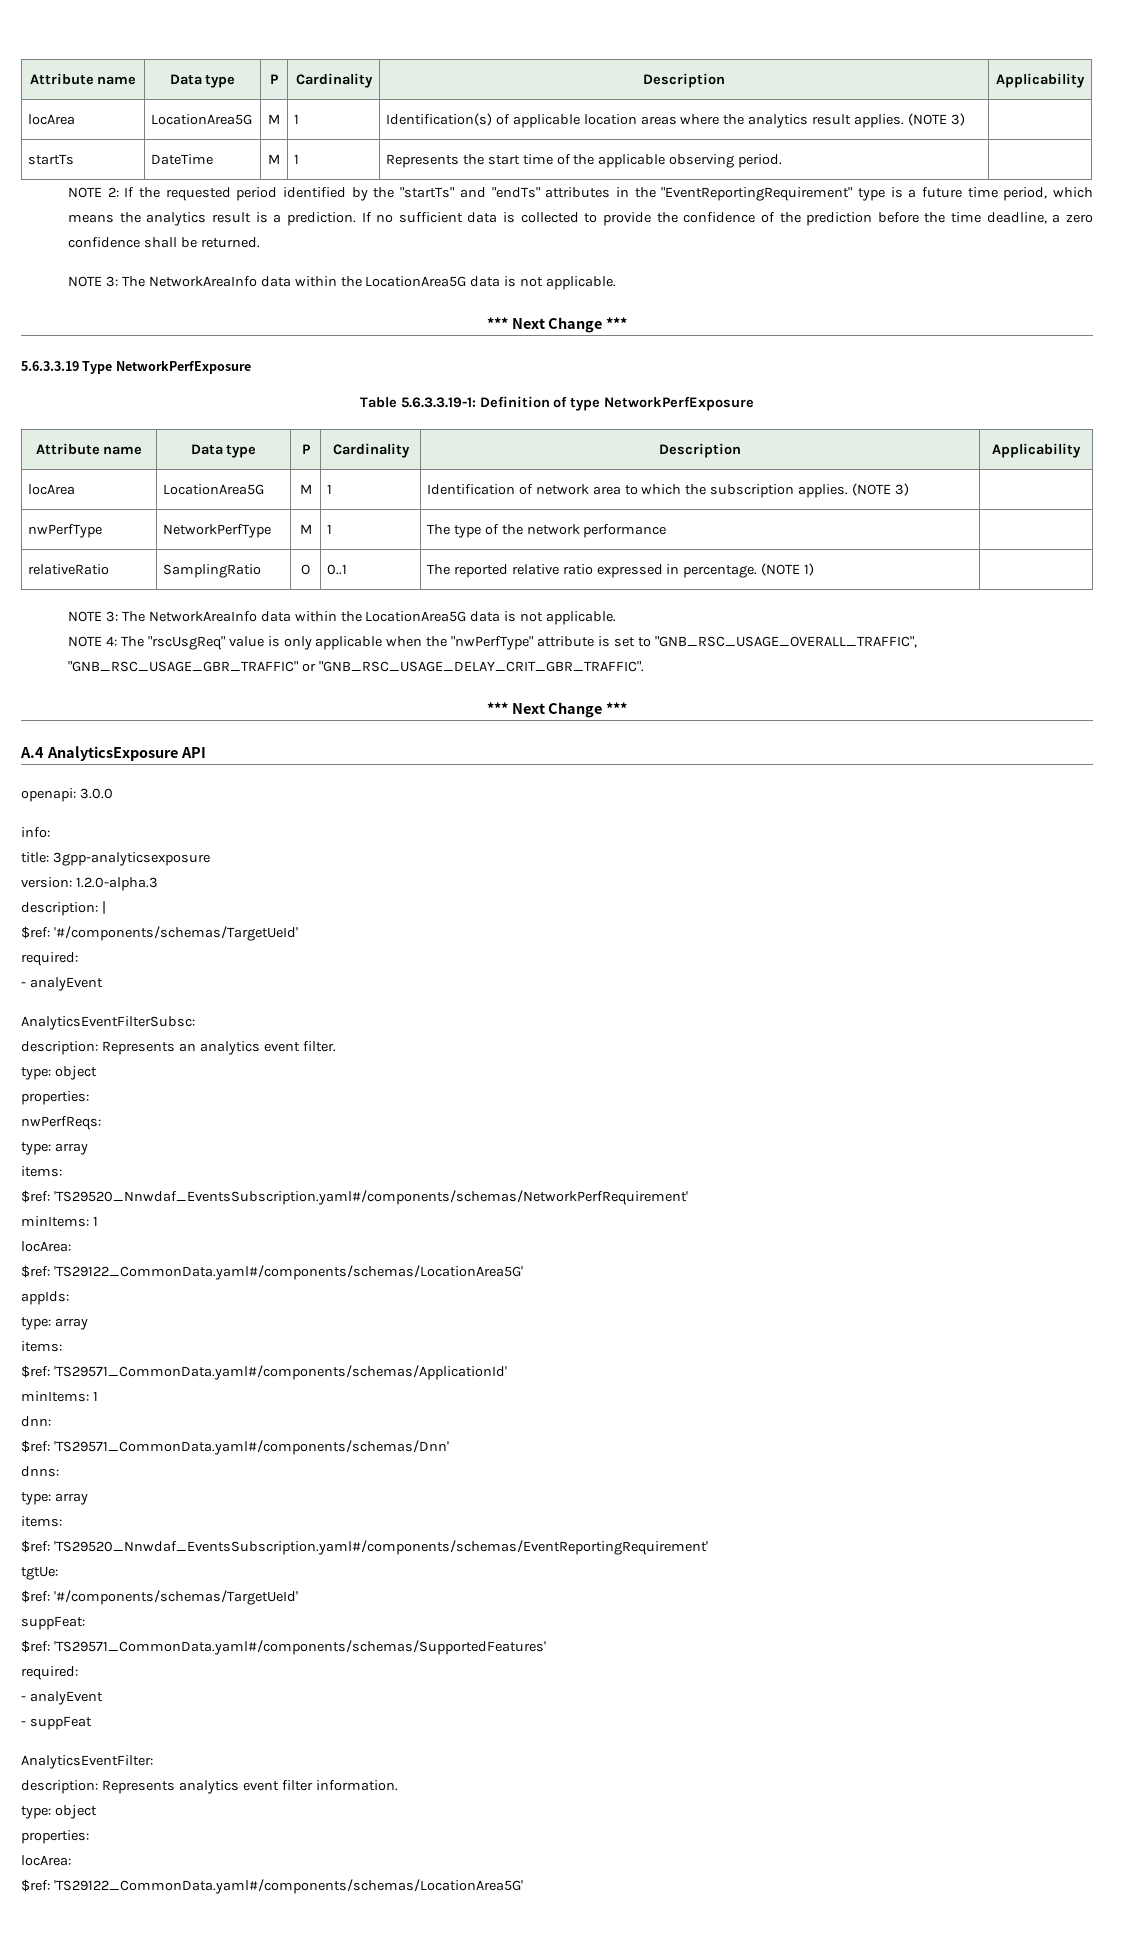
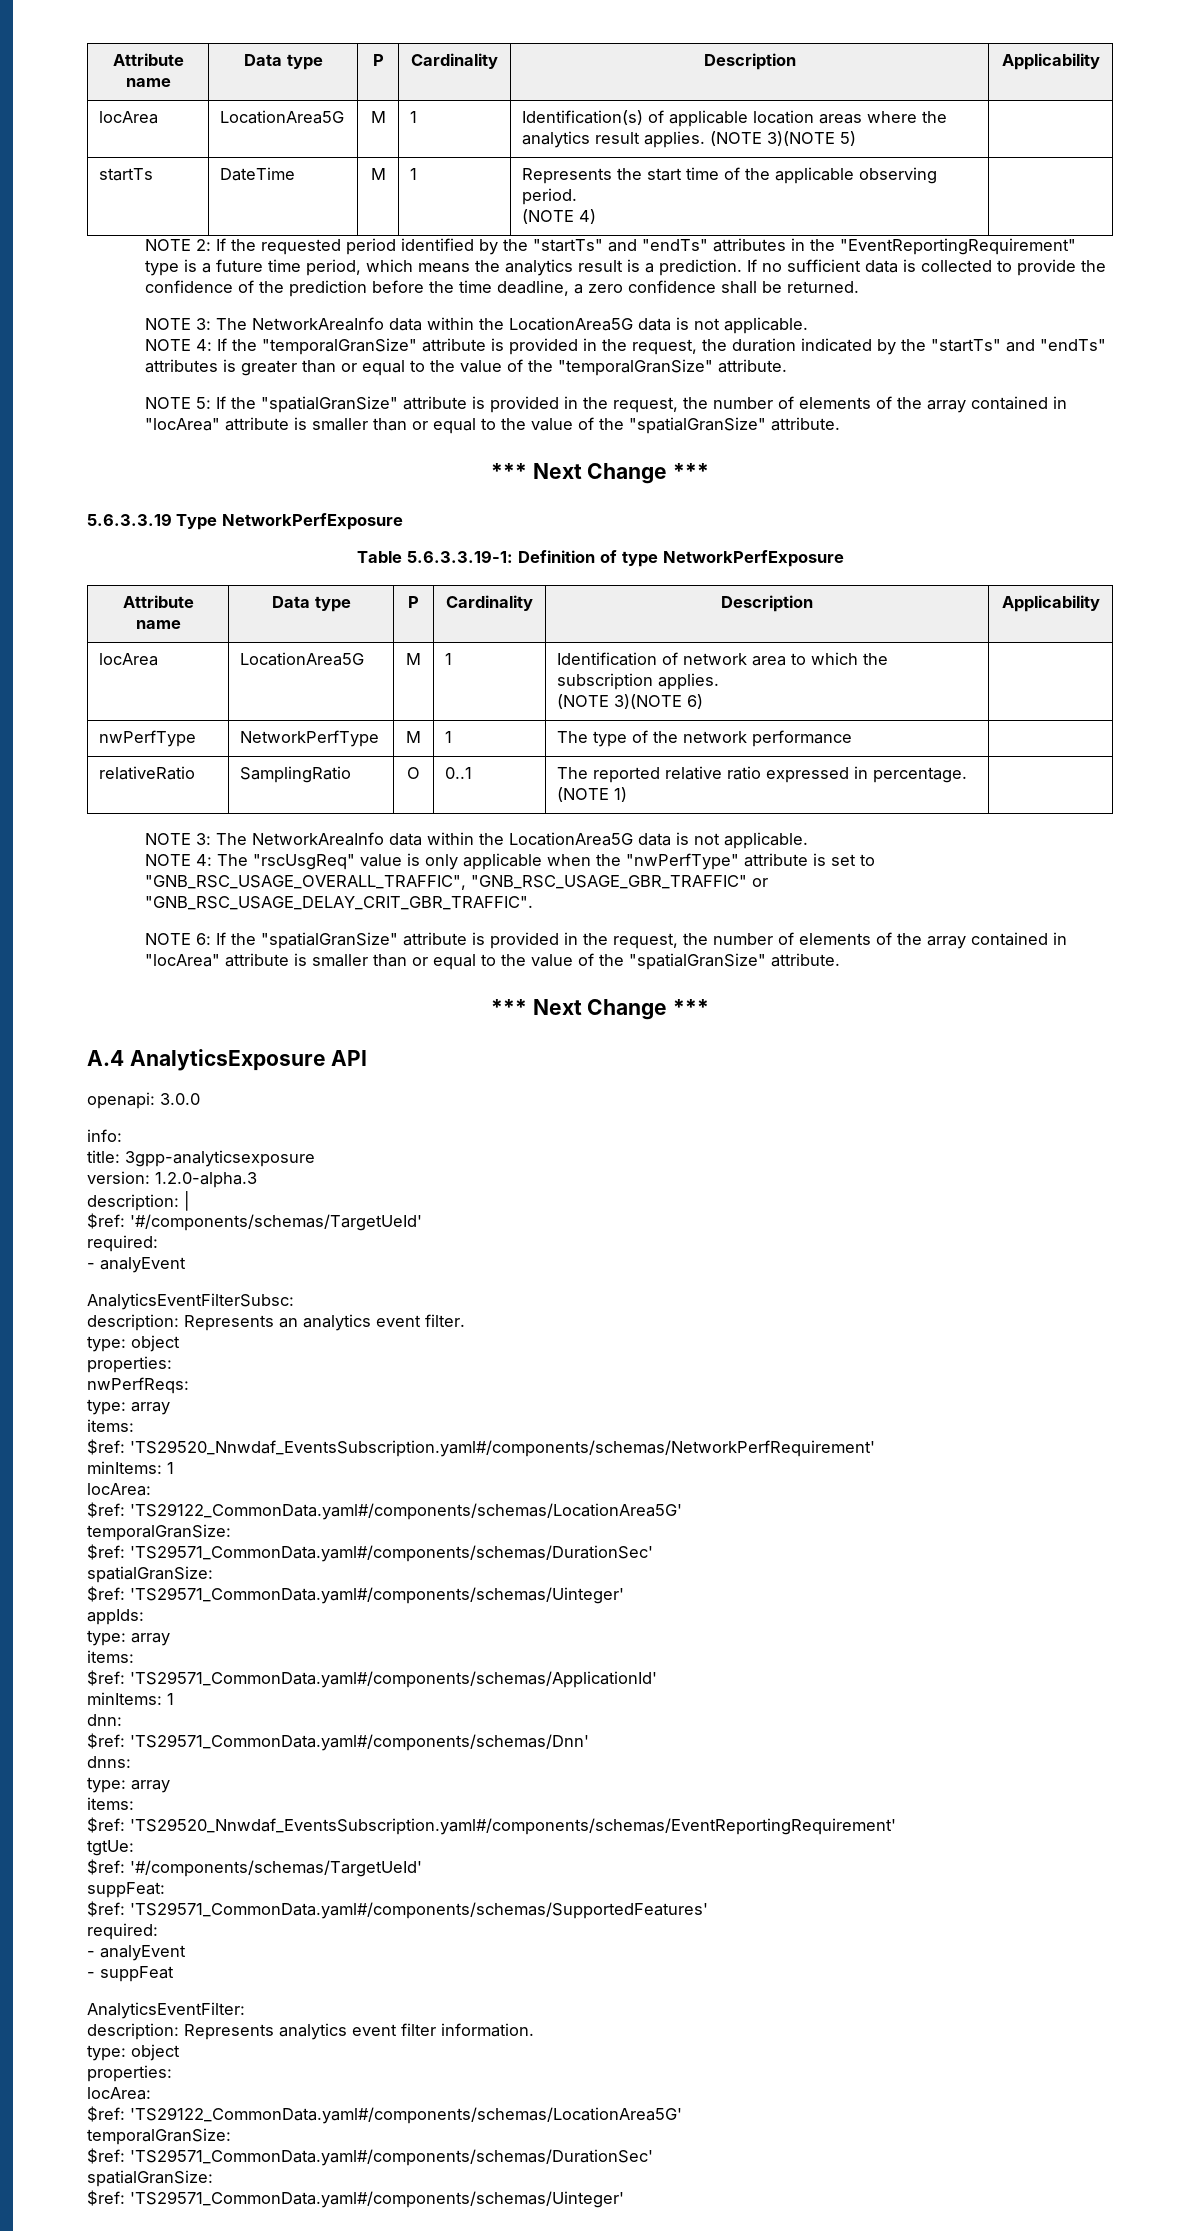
[950,113,965,126] 3) -> [767,131,857,146] 3)(NOTE 5)
(783, 161) none -> [522,209,597,224] // (NOTE 4)
(617, 283) none -> [145,338,1107,355] [145,359,788,376] [145,396,1068,413] [145,417,841,434] // NOTE 4: If the "temporalGranSize" attribute is provided in the request, the duration indicated by the "startTs" and "endTs" attributes is greater than or equal to the value of the "temporalGranSize" attribute. // NOTE 5: If the "spatialGranSize" attribute is provided in the request, the number of elements of the array contained in "locArea" attribute is smaller than or equal to the value of the "spatialGranSize" attribute.
[852,483,910,496] (NOTE 3) -> [557,694,704,709] // (NOTE 3)(NOTE 6)
(644, 666) none -> [145,932,1068,949] [145,953,841,970] // NOTE 6: If the "spatialGranSize" attribute is provided in the request, the number of elements of the array contained in "locArea" attribute is smaller than or equal to the value of the "spatialGranSize" attribute.
(523, 1272) none -> [87,1524,231,1541] [87,1544,653,1562] [87,1566,213,1583] [87,1586,624,1604] // temporalGranSize: // $ref: 'TS29571_CommonData.yaml#/components/schemas/DurationSec' // spatialGranSize: // $ref: 'TS29571_CommonData.yaml#/components/schemas/Uinteger'
(523, 1886) none -> [87,2128,231,2145] [87,2148,653,2166] [87,2170,213,2187] [87,2190,624,2208] // temporalGranSize: // $ref: 'TS29571_CommonData.yaml#/components/schemas/DurationSec' // spatialGranSize: // $ref: 'TS29571_CommonData.yaml#/components/schemas/Uinteger'

